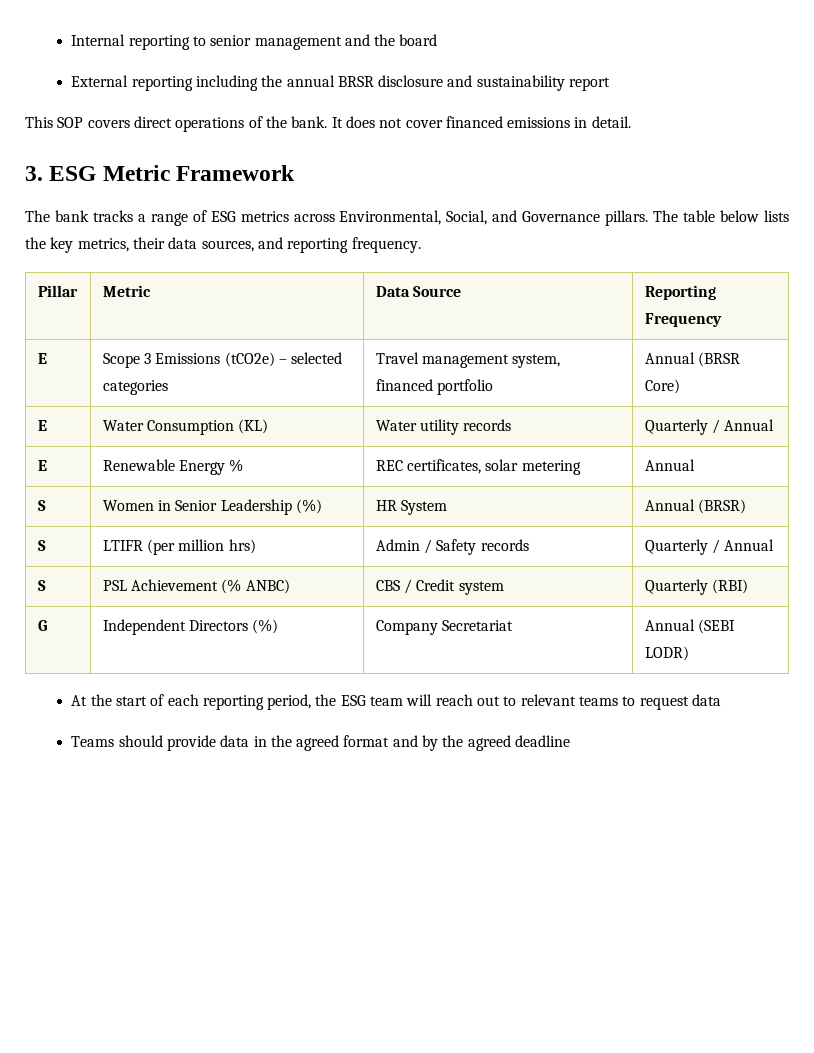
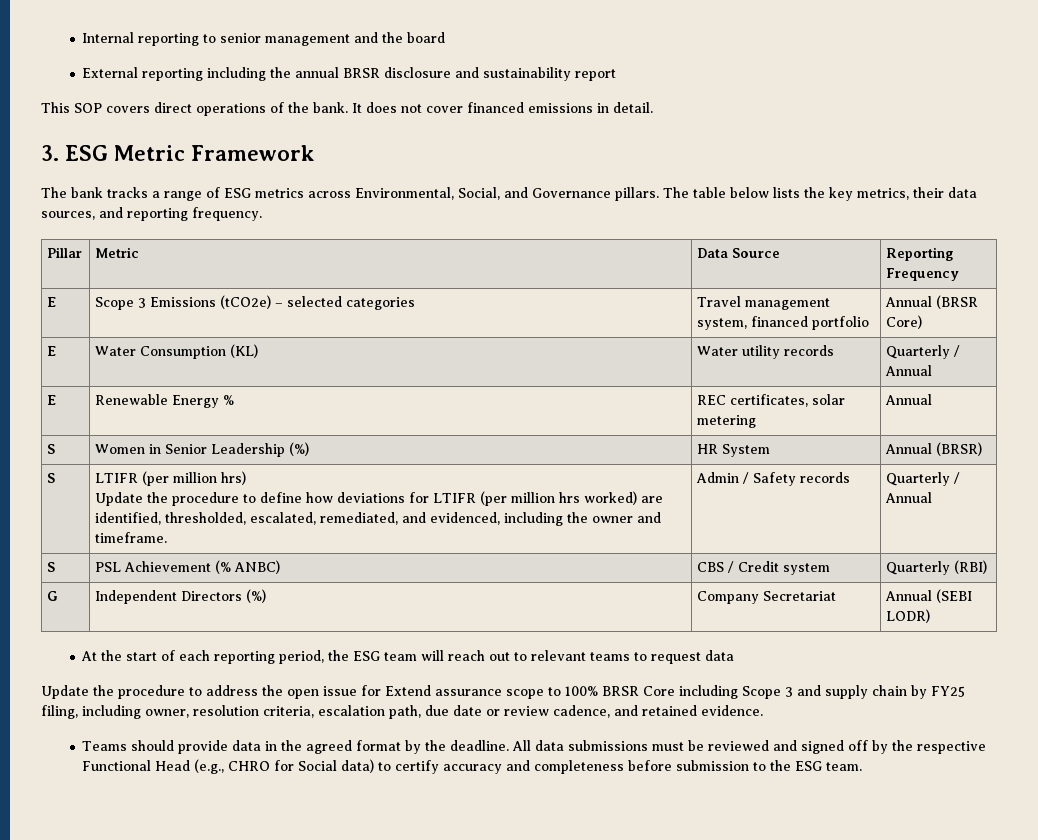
(256, 546) none -> [95,491,664,506] [95,512,662,526] [95,532,168,543] // Update the procedure to define how deviations for LTIFR (per million hrs worked) are identified, thresholded, escalated, remediated, and evidenced, including the owner and timeframe.
(721, 700) none -> [41,685,965,699] [41,705,763,719] // Update the procedure to address the open issue for Extend assurance scope to 100% BRSR Core including Scope 3 and supply chain by FY25 filing, including owner, resolution criteria, escalation path, due date or review cadence, and retained evidence.
[392,735,571,751] and by the agreed deadline -> [405,740,987,754] [82,759,863,774] by the deadline. All data submissions must be reviewed and signed off by the respective Functional Head (e.g., CHRO for Social data) to certify accuracy and completeness before submission to the ESG team.

